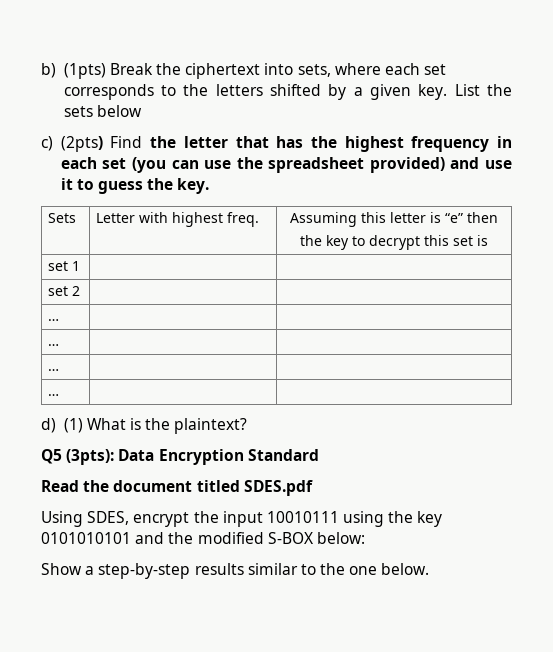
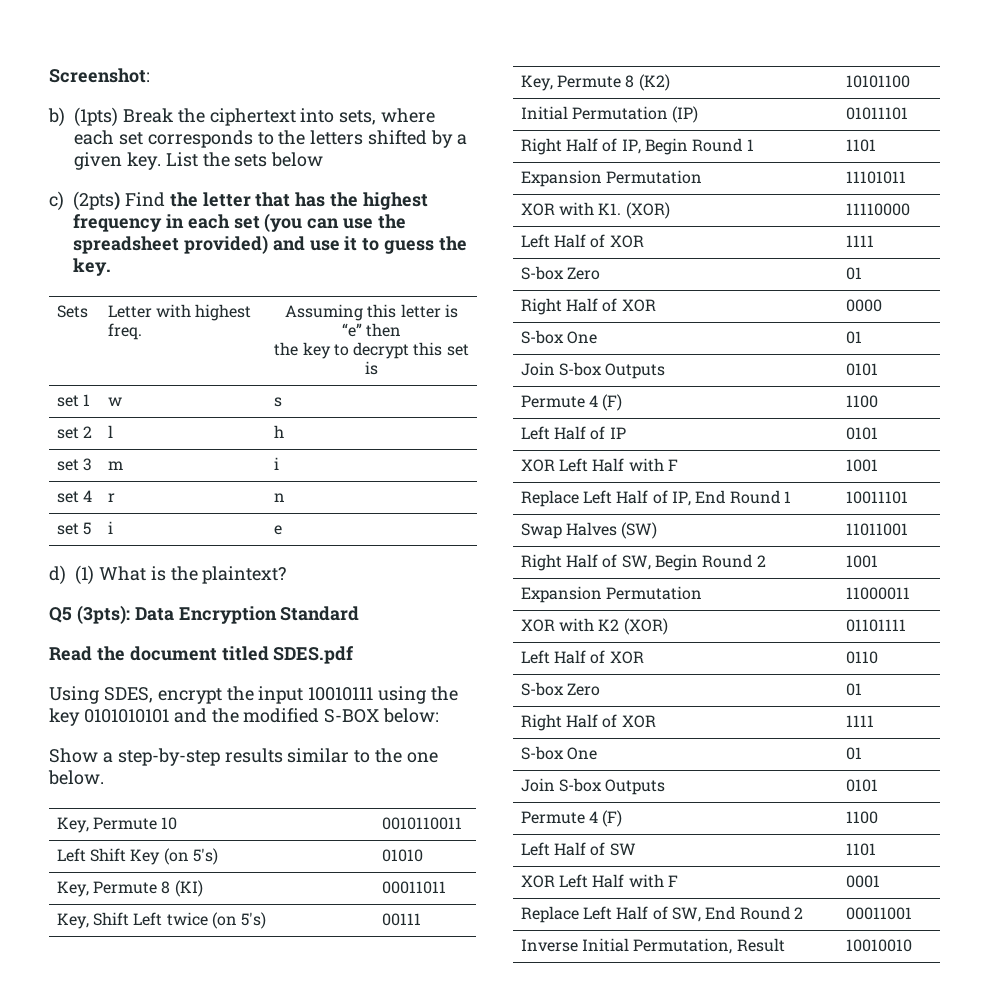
(41, 70) none -> [49,68,150,83] Screenshot: //
(80, 266) | -> [107,397,122,406] [273,397,282,407] w | s
[47,319,59,321] [47,344,59,346] [47,369,59,371] [47,394,59,396] | // … | | // … | | // … | | // … | | -> [107,425,113,438] [273,425,284,438] [56,458,93,471] [107,461,123,470] [273,457,279,470] [56,490,93,503] [107,493,115,502] [273,493,285,502] [56,522,92,535] [107,521,113,534] [273,525,282,535] l | h // set 3 | m | i // set 4 | r | n // set 5 | i | e
(430, 569) none -> [56,817,178,833] [381,817,462,830] [56,848,219,865] [381,849,423,862] [56,880,203,897] [381,881,446,894] [56,912,267,929] [381,913,421,926] [520,74,670,91] [845,75,910,88] [520,106,699,123] [845,107,908,120] [520,138,754,155] [845,139,876,152] [520,170,703,187] [845,171,906,184] [520,202,670,219] [845,203,910,216] [520,234,644,248] [845,235,874,247] [520,266,601,280] [845,267,862,280] [520,298,656,315] [845,299,882,312] [520,330,598,344] [845,331,862,344] [520,362,666,379] [845,363,878,376] [520,394,623,411] [845,395,878,408] [520,426,626,440] [845,427,878,440] [520,458,679,472] [845,459,878,472] [520,490,792,507] [845,491,908,504] [520,522,658,539] [845,523,908,536] [520,554,766,571] [845,555,878,568] [520,586,703,603] [845,587,910,600] [520,618,668,635] [845,619,906,632] [520,650,644,664] [845,651,878,664] [520,682,601,696] [845,683,862,696] [520,714,656,731] [845,715,874,727] [520,746,598,760] [845,747,862,760] [520,778,666,795] [845,779,878,792] [520,810,623,827] [845,811,878,824] [520,842,636,856] [845,843,876,856] [520,874,679,888] [845,875,880,888] [520,906,804,923] [845,907,912,920] [520,938,785,954] [845,939,912,952] // Key, Permute 10 | 0010110011 // Left Shift Key (on 5's) | 01010 // Key, Permute 8 (KI) | 00011011 // Key, Shift Left twice (on 5's) | 00111 // Key, Permute 8 (K2) | 10101100 // Initial Permutation (IP) | 01011101 // Right Half of IP, Begin Round 1 | 1101 // Expansion Permutation | 11101011 // XOR with K1. (XOR) | 11110000 // Left Half of XOR | 1111 // S-box Zero | 01 // Right Half of XOR | 0000 // S-box One | 01 // Join S-box Outputs | 0101 // Permute 4 (F) | 1100 // Left Half of IP | 0101 // XOR Left Half with F | 1001 // Replace Left Half of IP, End Round 1 | 10011101 // Swap Halves (SW) | 11011001 // Right Half of SW, Begin Round 2 | 1001 // Expansion Permutation | 11000011 // XOR with K2 (XOR) | 01101111 // Left Half of XOR | 0110 // S-box Zero | 01 // Right Half of XOR | 1111 // S-box One | 01 // Join S-box Outputs | 0101 // Permute 4 (F) | 1100 // Left Half of SW | 1101 // XOR Left Half with F | 0001 // Replace Left Half of SW, End Round 2 | 00011001 // Inverse Initial Permutation, Result | 10010010

